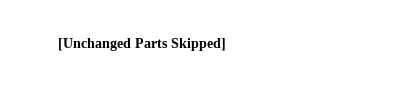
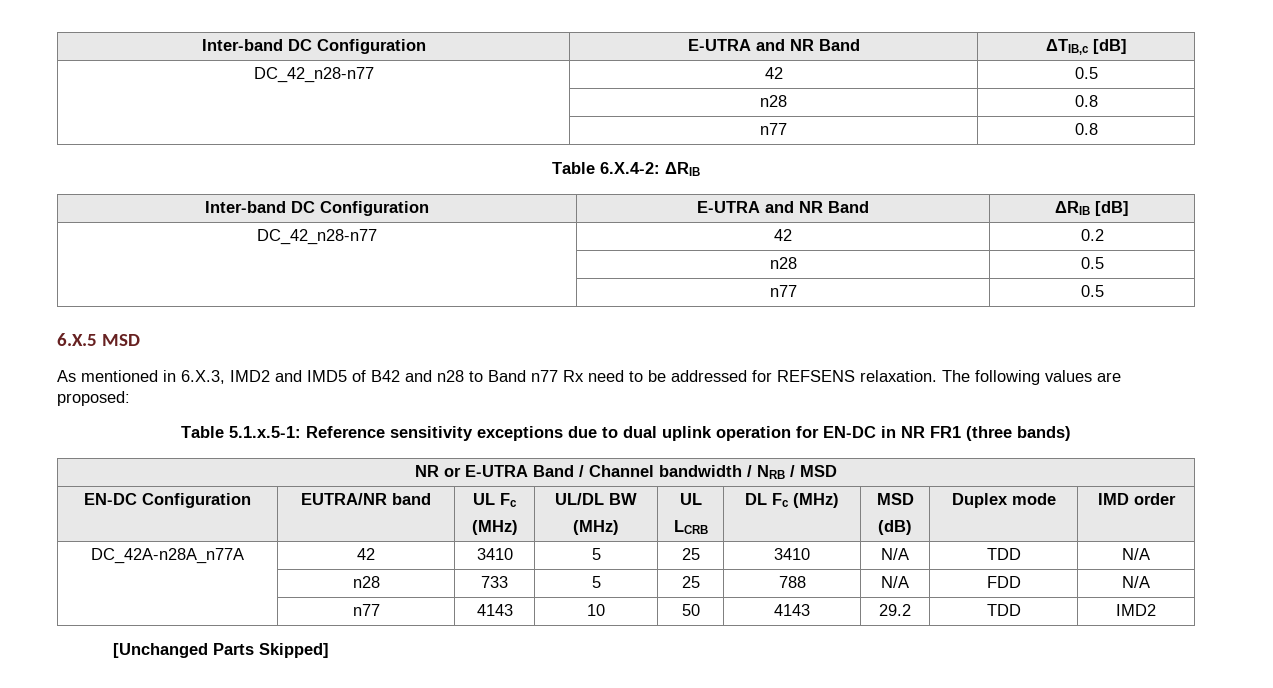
(57, 44) none -> [201,39,426,54] [687,39,860,51] [1045,39,1127,55] [253,67,374,83] [764,67,783,79] [1074,67,1098,79] [760,95,787,107] [1074,95,1098,107] [760,123,787,135] [1074,123,1098,135] [552,162,700,176] [205,201,429,216] [697,201,869,213] [1055,201,1129,216] [257,229,377,245] [774,229,792,241] [1080,229,1104,241] [769,257,797,269] [1080,257,1104,269] [769,285,797,297] [1080,285,1104,297] [57,333,140,346] [57,370,1121,385] [57,391,130,406] [181,426,1071,441] [415,465,837,479] [84,493,251,508] [301,493,431,505] [473,493,517,507] [471,520,518,535] [555,493,637,505] [573,520,619,535] [679,493,702,505] [673,520,708,534] [745,493,839,508] [876,493,914,505] [878,520,912,535] [951,493,1056,508] [1097,493,1176,505] [91,548,244,564] [357,548,375,560] [476,548,513,560] [591,548,601,560] [681,548,700,560] [774,548,810,560] [881,548,909,560] [986,548,1021,560] [1122,548,1150,560] [352,576,380,588] [481,576,508,588] [591,576,601,588] [681,576,700,588] [778,576,806,588] [881,576,909,588] [986,576,1021,588] [1122,576,1150,588] [352,604,380,616] [476,604,513,616] [587,604,605,616] [681,604,700,616] [774,604,810,616] [879,604,911,616] [986,604,1021,616] [1116,604,1156,616] Inter-band DC Configuration | E-UTRA and NR Band | ΔTIB,c [dB] // DC_42_n28-n77 | 42 | 0.5 // | n28 | 0.8 // | n77 | 0.8 // Table 6.X.4-2: ΔRIB // Inter-band DC Configuration | E-UTRA and NR Band | ΔRIB [dB] // DC_42_n28-n77 | 42 | 0.2 // | n28 | 0.5 // | n77 | 0.5 // 6.X.5 MSD // As mentioned in 6.X.3, IMD2 and IMD5 of B42 and n28 to Band n77 Rx need to be addressed for REFSENS relaxation. The following values are proposed: // Table 5.1.x.5-1: Reference sensitivity exceptions due to dual uplink operation for EN-DC in NR FR1 (three bands) // NR or E-UTRA Band / Channel bandwidth / NRB / MSD // EN-DC Configuration | EUTRA/NR band | UL Fc // (MHz) | UL/DL BW // (MHz) | UL // LCRB | DL Fc (MHz) | MSD // (dB) | Duplex mode | IMD order // DC_42A-n28A_n77A | 42 | 3410 | 5 | 25 | 3410 | N/A | TDD | N/A // | n28 | 733 | 5 | 25 | 788 | N/A | FDD | N/A // | n77 | 4143 | 10 | 50 | 4143 | 29.2 | TDD | IMD2 //

